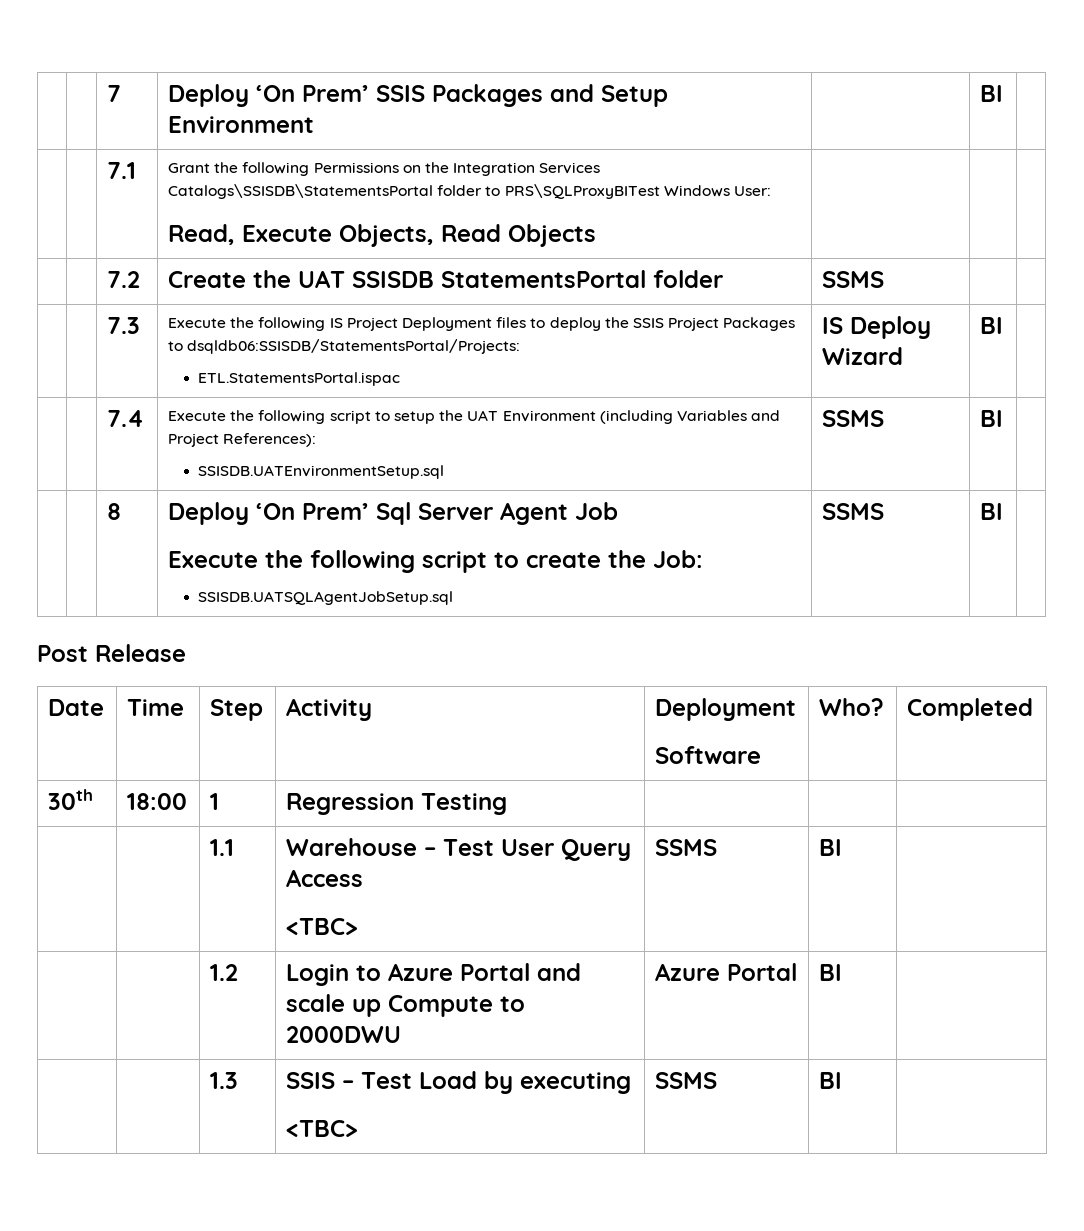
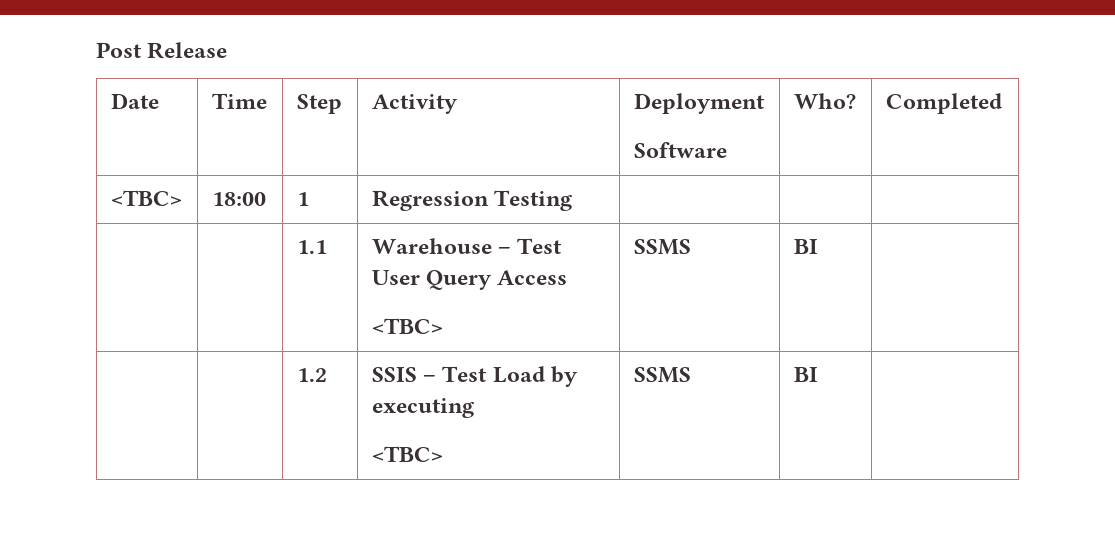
[107,85,122,102] [168,84,669,107] [168,116,315,133] [980,85,1004,102] [107,162,137,179] [168,162,601,176] [168,184,772,199] [168,224,597,247] [107,271,141,288] [168,270,724,288] [822,271,885,288] [107,317,141,334] [168,317,796,331] [168,339,521,354] [197,372,400,386] [822,316,932,339] [822,347,904,365] [980,317,1004,334] [107,410,145,427] [168,410,781,424] [168,433,317,447] [197,465,444,479] [822,410,885,427] [980,410,1004,427] [107,503,122,520] [168,502,619,525] [168,550,704,573] [197,591,453,605] [822,503,885,520] [980,503,1004,520] | | 7 | Deploy ‘On Prem’ SSIS Packages and Setup Environment | | BI | // | | 7.1 | Grant the following Permissions on the Integration Services Catalogs\SSISDB\StatementsPortal folder to PRS\SQLProxyBITest Windows User: // Read, Execute Objects, Read Objects | | | // | | 7.2 | Create the UAT SSISDB StatementsPortal folder | SSMS | | // | | 7.3 | Execute the following IS Project Deployment files to deploy the SSIS Project Packages to dsqldb06:SSISDB/StatementsPortal/Projects: // ETL.StatementsPortal.ispac | IS Deploy Wizard | BI | // | | 7.4 | Execute the following script to setup the UAT Environment (including Variables and Project References): // SSISDB.UATEnvironmentSetup.sql | SSMS | BI | // | | 8 | Deploy ‘On Prem’ Sql Server Agent Job // Execute the following script to create the Job: // SSISDB.UATSQLAgentJobSetup.sql | SSMS | BI | // -> (96, 50) none
[48,789,94,810] 30th -> [110,190,182,206] <TBC>
[286,963,582,986] [286,994,526,1017] [286,1026,402,1043] [655,963,798,981] [819,964,843,981] [210,1072,239,1089] | Login to Azure Portal and scale up Compute to 2000DWU | Azure Portal | BI | // | | 1.3 -> (327, 375) none

